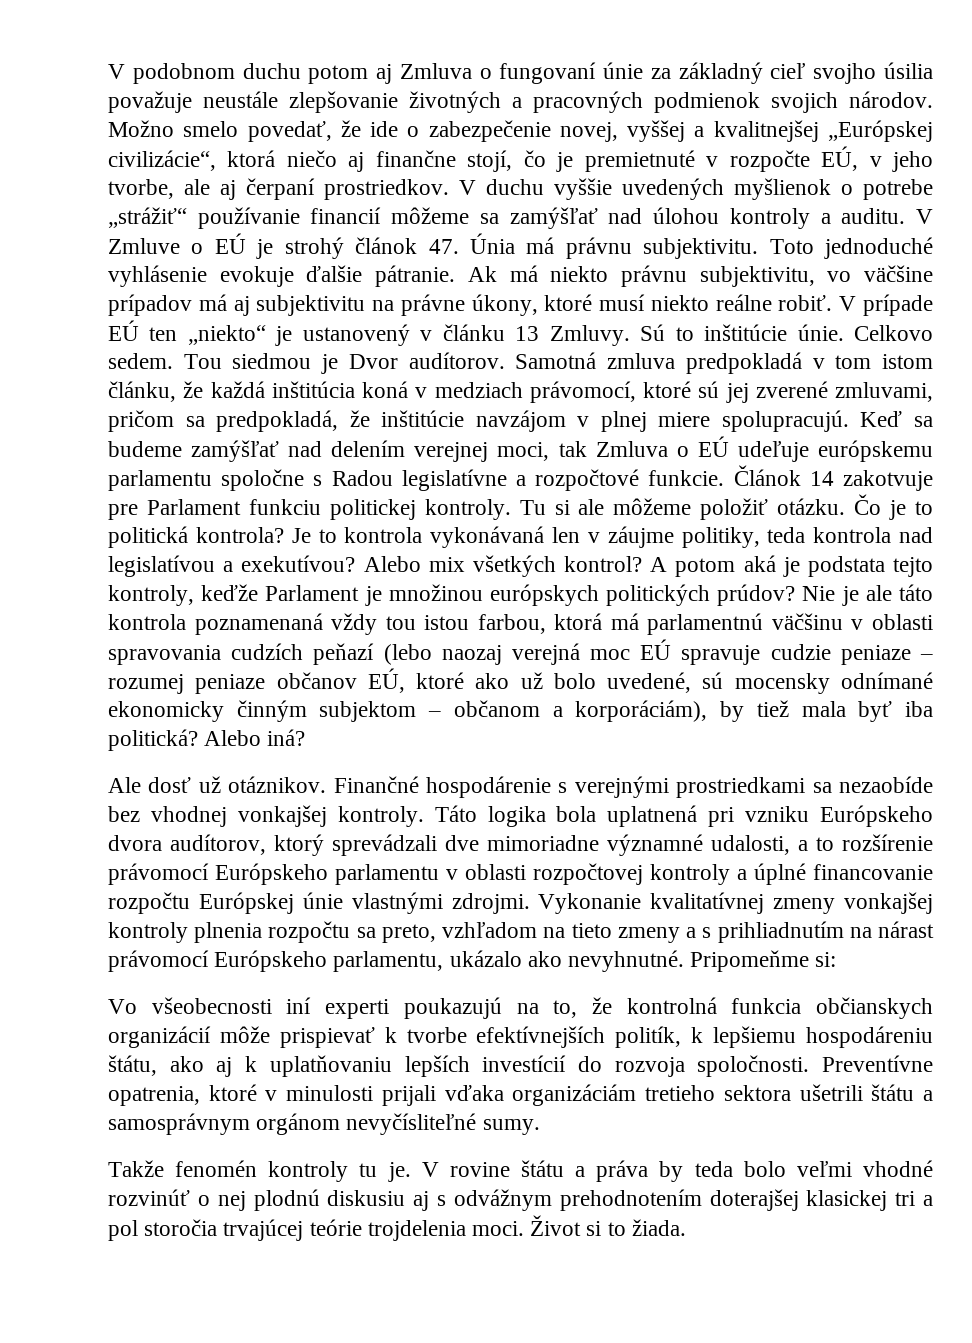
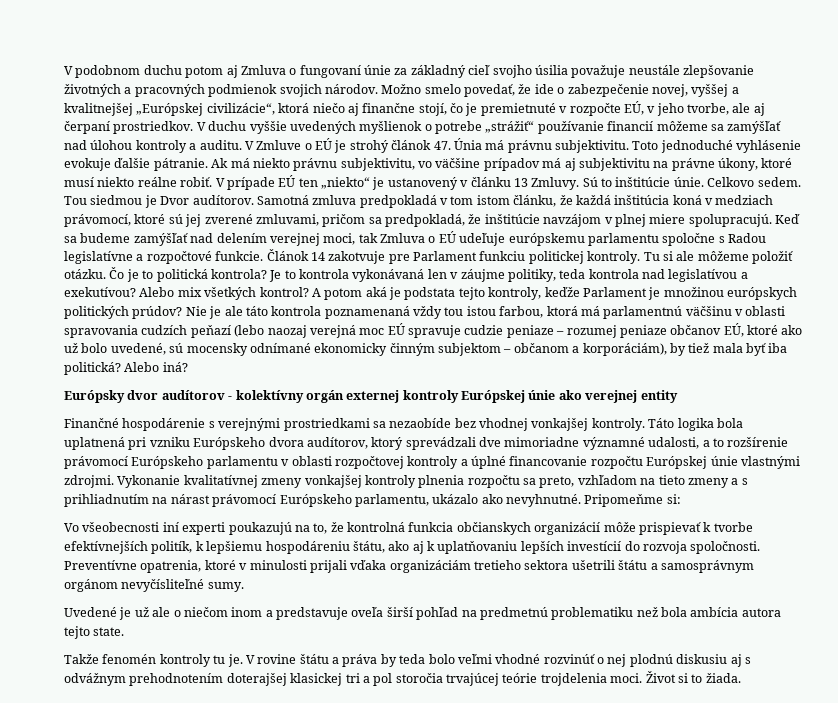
[108,776,327,793] Ale dosť už otáznikov. -> [64,390,678,403] Európsky dvor audítorov - kolektívny orgán externej kontroly Európskej únie ako verejnej entity //
(540, 1127) none -> [64,607,781,620] [64,626,125,639] // Uvedené je už ale o niečom inom a predstavuje oveľa širší pohľad na predmetnú problematiku než bola ambícia autora tejto state.

